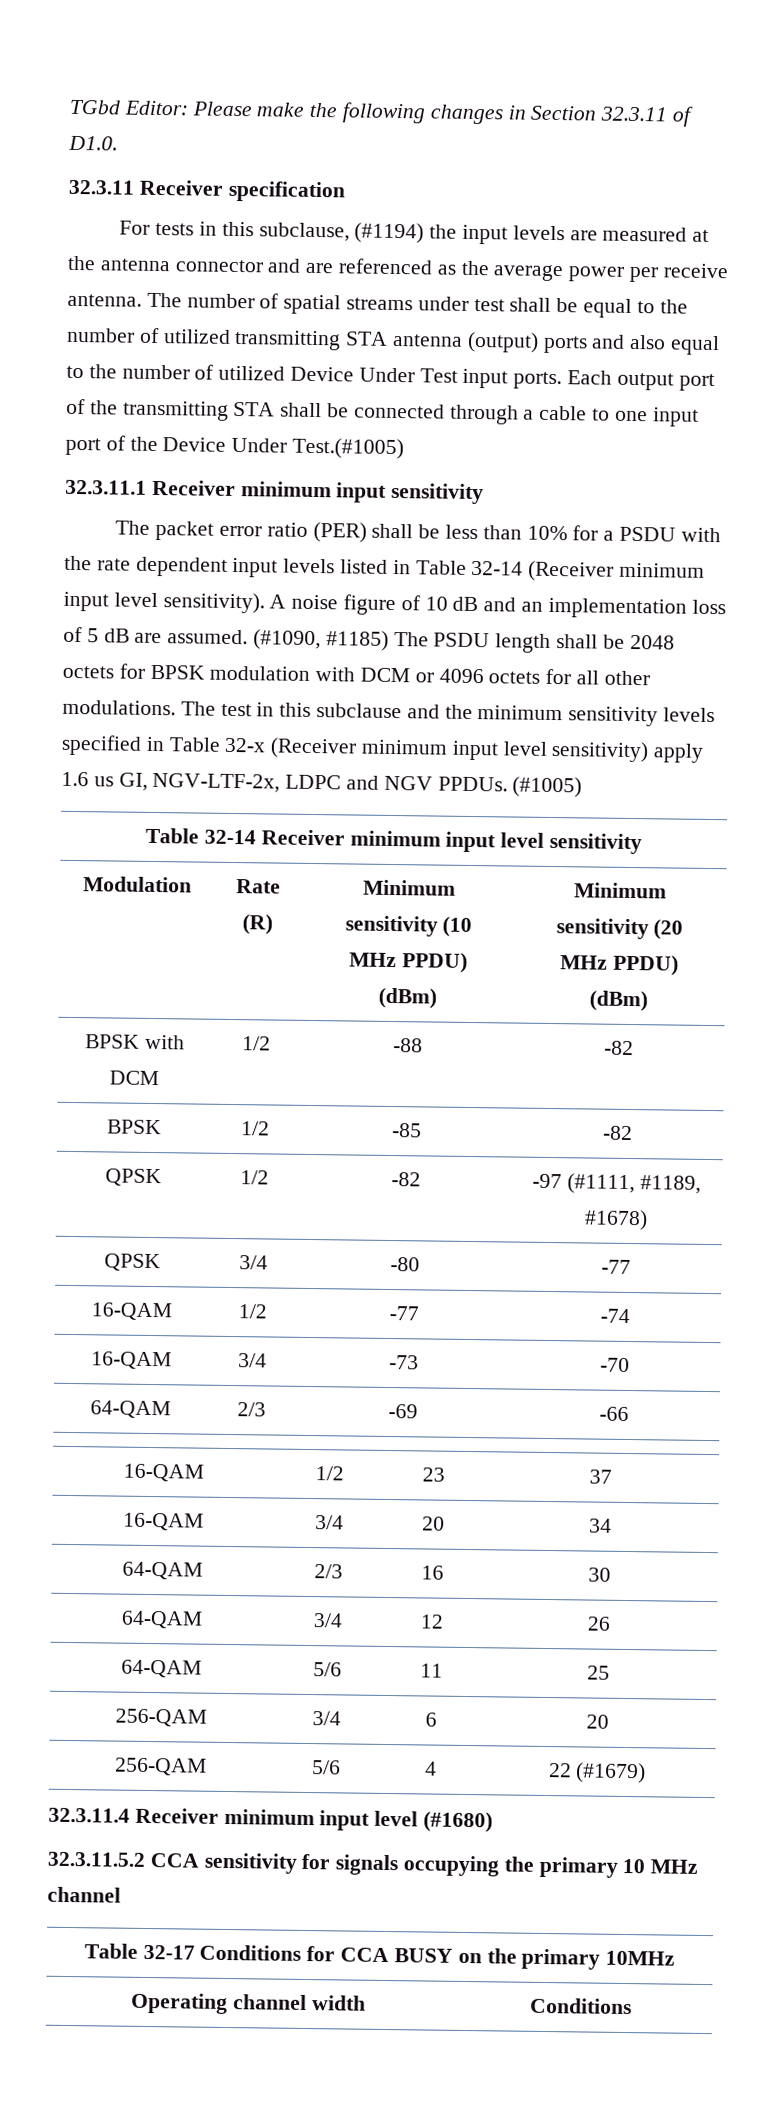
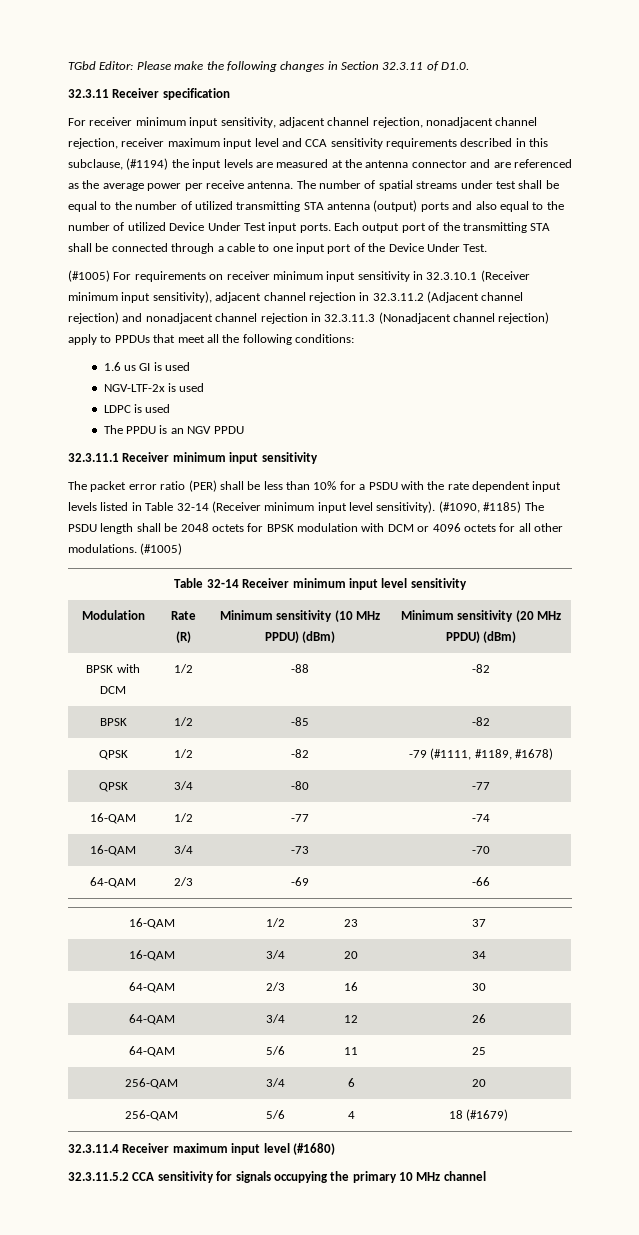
[155,222,195,236] tests -> [89,117,538,128] [68,138,513,149] receiver minimum input sensitivity, adjacent channel rejection, nonadjacent channel rejection, receiver maximum input level and CCA sensitivity requirements described
[292,437,405,460] Test.(#1005) -> [463,244,488,252] [68,270,530,282] [68,291,524,303] [68,312,550,324] [68,334,354,345] [103,362,191,371] [103,383,205,392] [103,404,171,413] [103,425,244,434] Test. // (#1005) For requirements on receiver minimum input sensitivity in 32.3.10.1 (Receiver minimum input sensitivity), adjacent channel rejection in 32.3.11.2 (Adjacent channel rejection) and nonadjacent channel rejection in 32.3.11.3 (Nonadjacent channel rejection) apply to PPDUs that meet all the following conditions: // 1.6 us GI is used // NGV-LTF-2x is used // LDPC is used // The PPDU is an NGV PPDU
[269,594,726,619] [63,626,249,645] A noise figure of 10 dB and an implementation loss of 5 dB are assumed. -> (436, 507) none
[180,701,716,727] [61,734,704,763] [61,771,508,793] The test in this subclause and the minimum sensitivity levels specified in Table 32-x (Receiver minimum input level sensitivity) apply 1.6 us GI, NGV-LTF-2x, LDPC and NGV PPDUs. -> (137, 548) none
[532,1173,563,1189] -97 -> [408,750,427,758] -79
[547,1763,572,1778] 22 -> [448,1110,463,1119] 18
[223,1808,315,1826] minimum -> [172,1143,228,1153] maximum
[83,1943,676,1970] [131,1992,366,2015] [530,1997,632,2015] // Table 32-17 Conditions for CCA BUSY on the primary 10MHz // Operating channel width | Conditions -> (486, 1176) none

